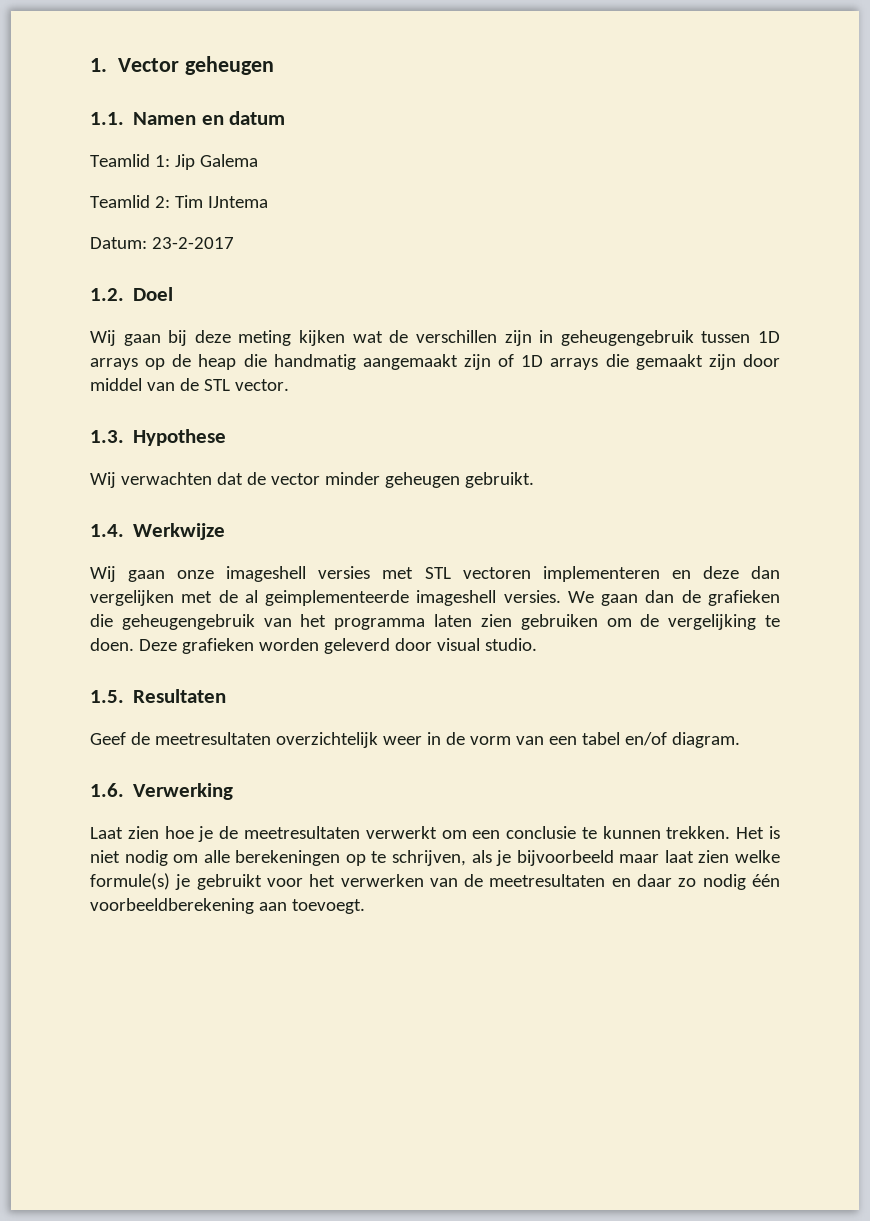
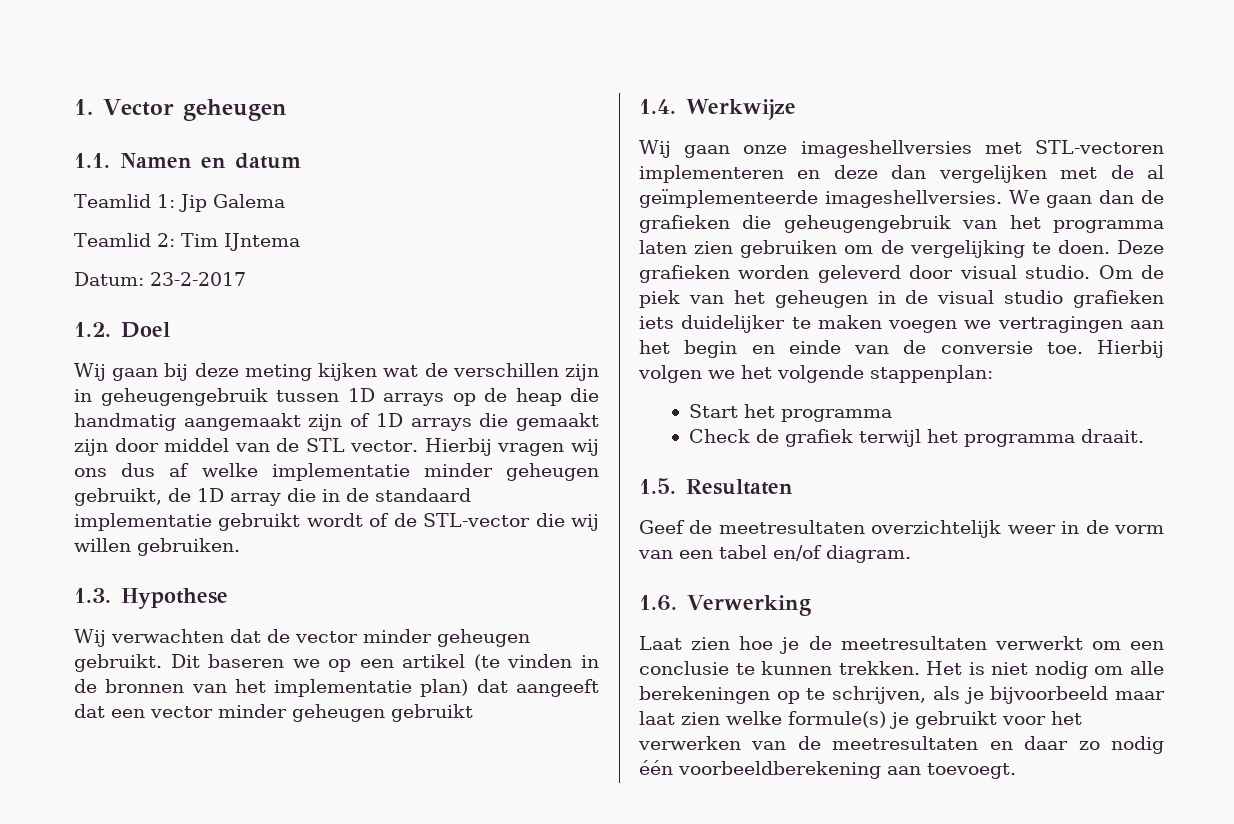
(289, 385) none -> [424,438,599,456] [74,463,599,481] [74,488,471,506] [74,513,599,531] [74,538,240,556] Hierbij vragen wij ons dus af welke implementatie minder geheugen gebruikt, de 1D array die in de standaard implementatie gebruikt wordt of de STL-vector die wij willen gebruiken.
(534, 480) none -> [170,654,599,672] [74,679,599,697] [74,704,473,722] Dit baseren we op een artikel (te vinden in de bronnen van het implementatie plan) dat aangeeft dat een vector minder geheugen gebruikt
[226,566,531,582] imageshell versies met STL vectoren -> [800,140,1164,158] imageshellversies met STL-vectoren
[265,590,561,606] geimplementeerde imageshell versies. -> [639,189,1002,208] geïmplementeerde imageshellversies.
(537, 644) none -> [1098,265,1164,279] [639,290,1164,308] [639,315,1164,333] [639,340,1164,358] [638,365,993,383] [688,404,892,422] [688,429,1144,447] Om de piek van het geheugen in de visual studio grafieken iets duidelijker te maken voegen we vertragingen aan het begin en einde van de conversie toe. Hierbij volgen we het volgende stappenplan: // Start het programma // Check de grafiek terwijl het programma draait.

